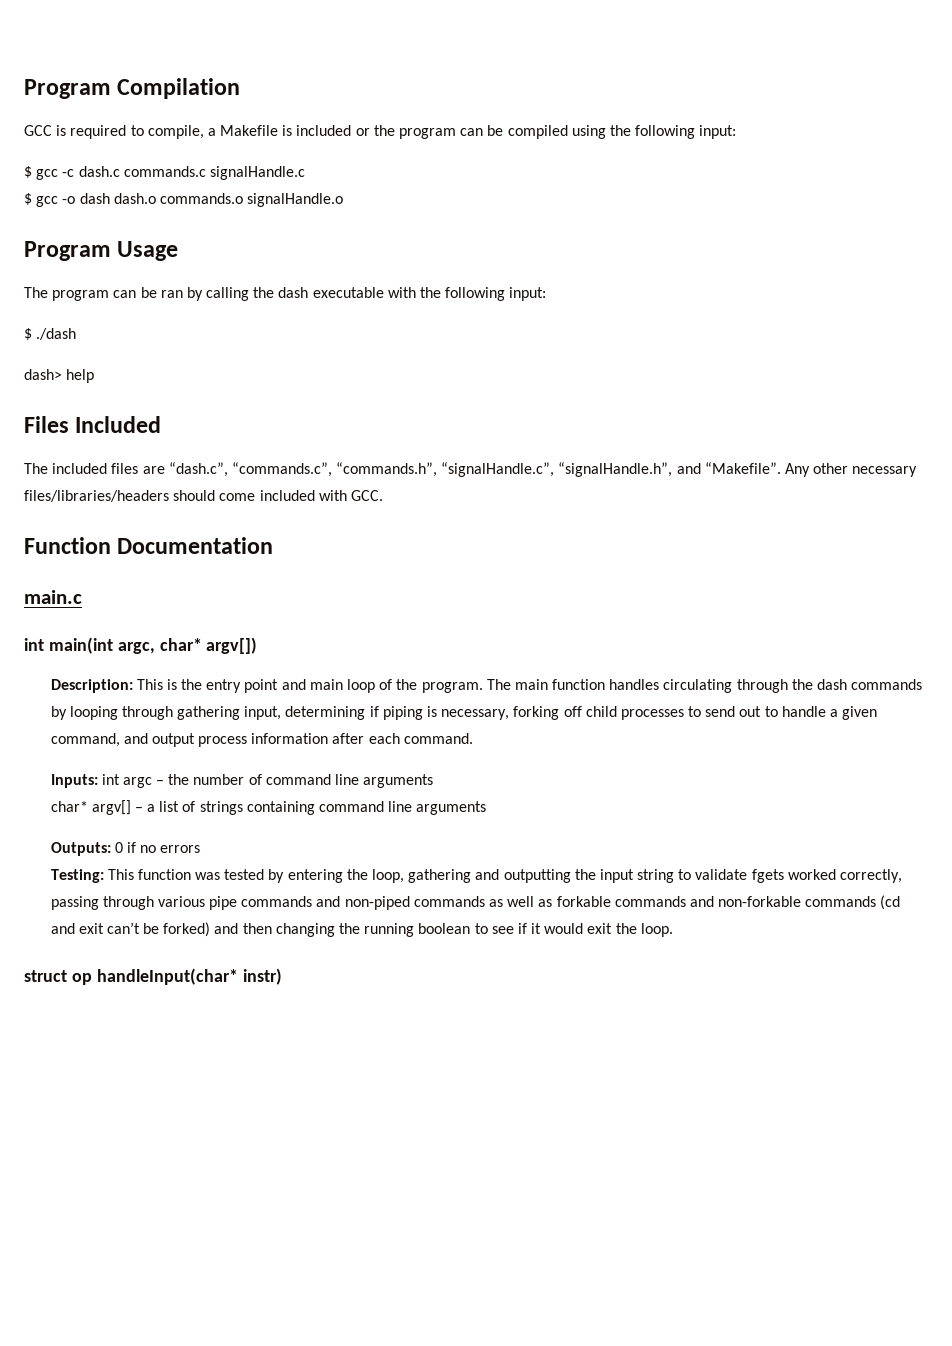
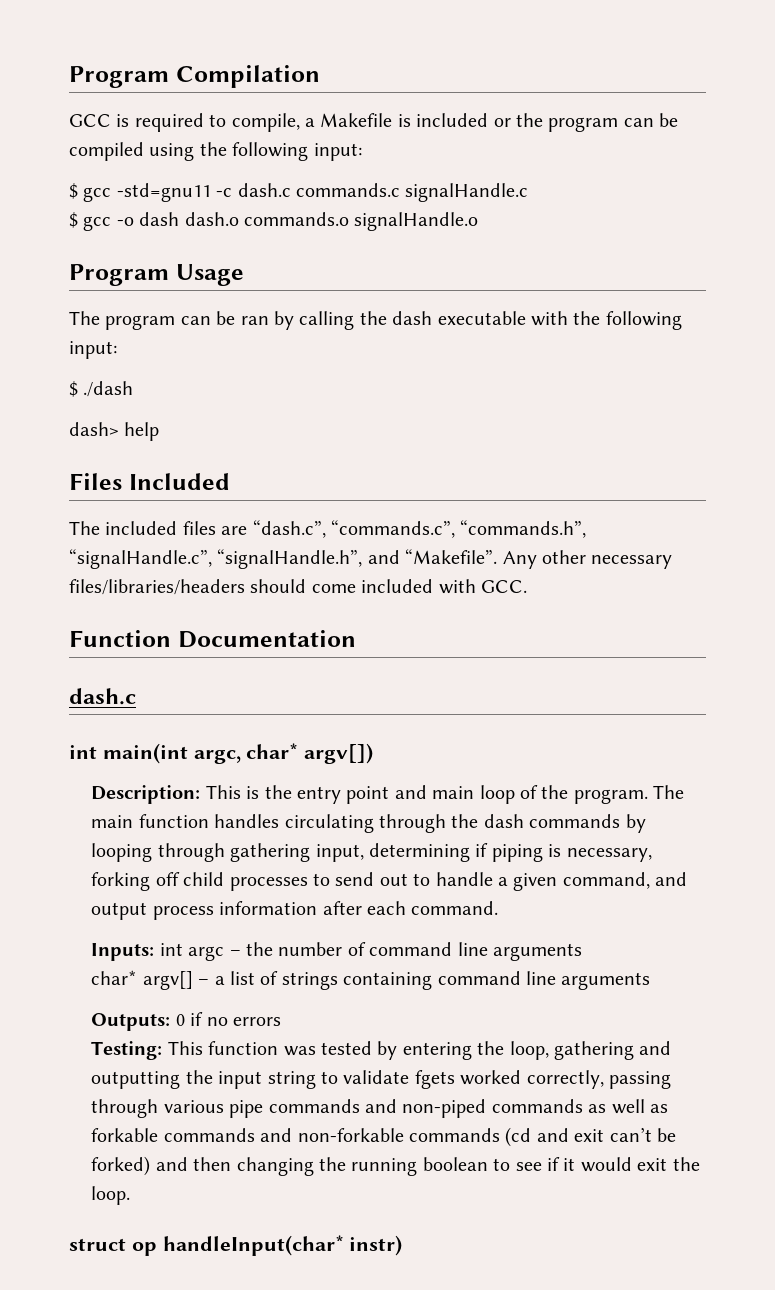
(59, 174) none -> [116,183,211,202] -std=gnu11
[24,590,82,604] main.c -> [69,688,136,705] dash.c

